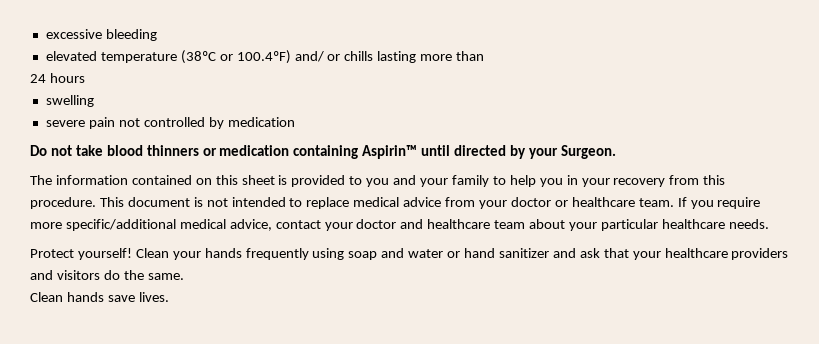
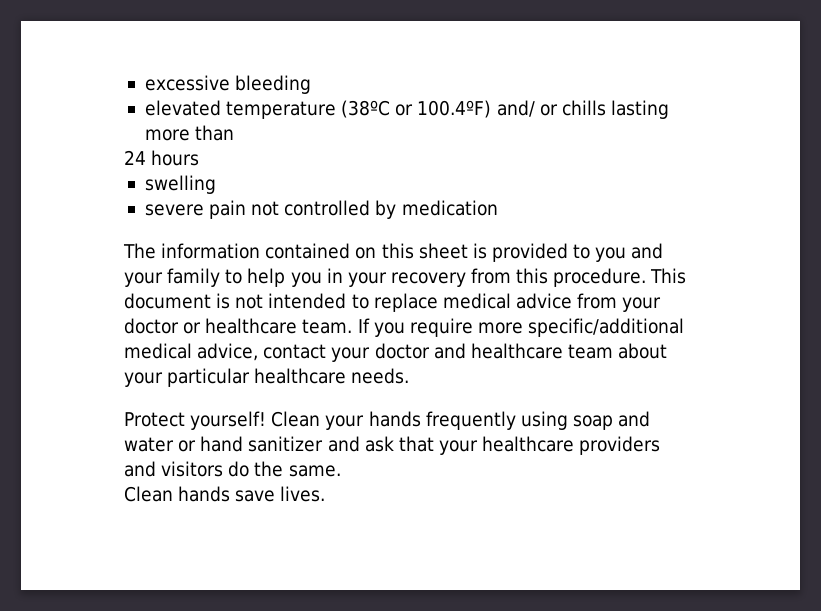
[30,145,616,159] // Do not take blood thinners or medication containing Aspirin™ until directed by your Surgeon. -> (498, 208) none

